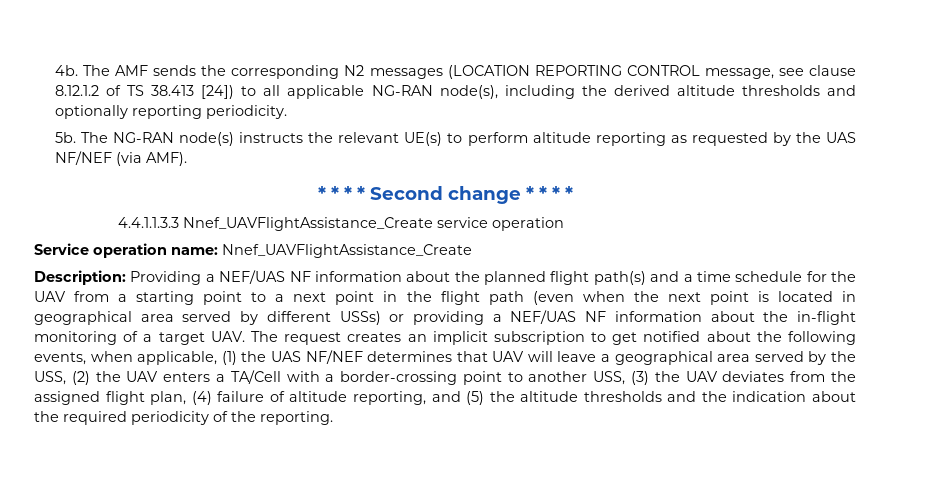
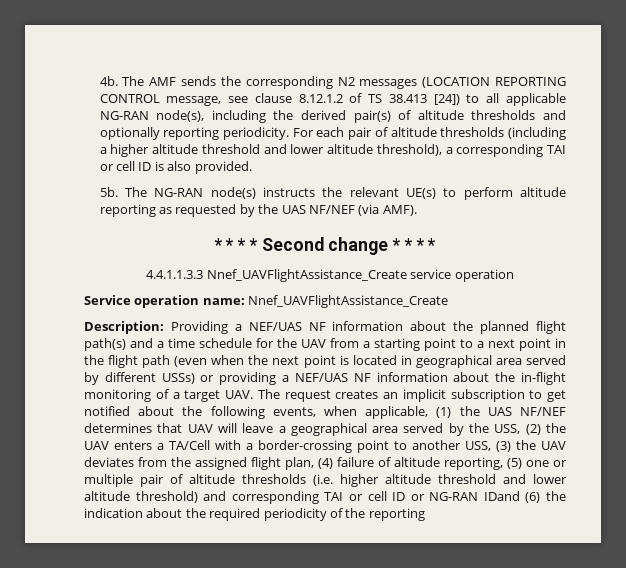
(670, 90) none -> [353,110,412,123] pair(s) of
(287, 112) none -> [292,127,566,140] [99,144,567,157] [99,161,252,174] For each pair of altitude thresholds (including a higher altitude threshold and lower altitude threshold), a corresponding TAI or cell ID is also provided.
[431,391,697,405] and (5) the altitude thresholds and -> [507,458,567,469] [84,474,567,487] [84,491,541,504] (5) one or multiple pair of altitude thresholds (i.e. higher altitude threshold and lower altitude threshold) and corresponding TAI or cell ID or NG-RAN IDand (6)
[260,411,333,425] reporting. -> [368,508,425,521] reporting

